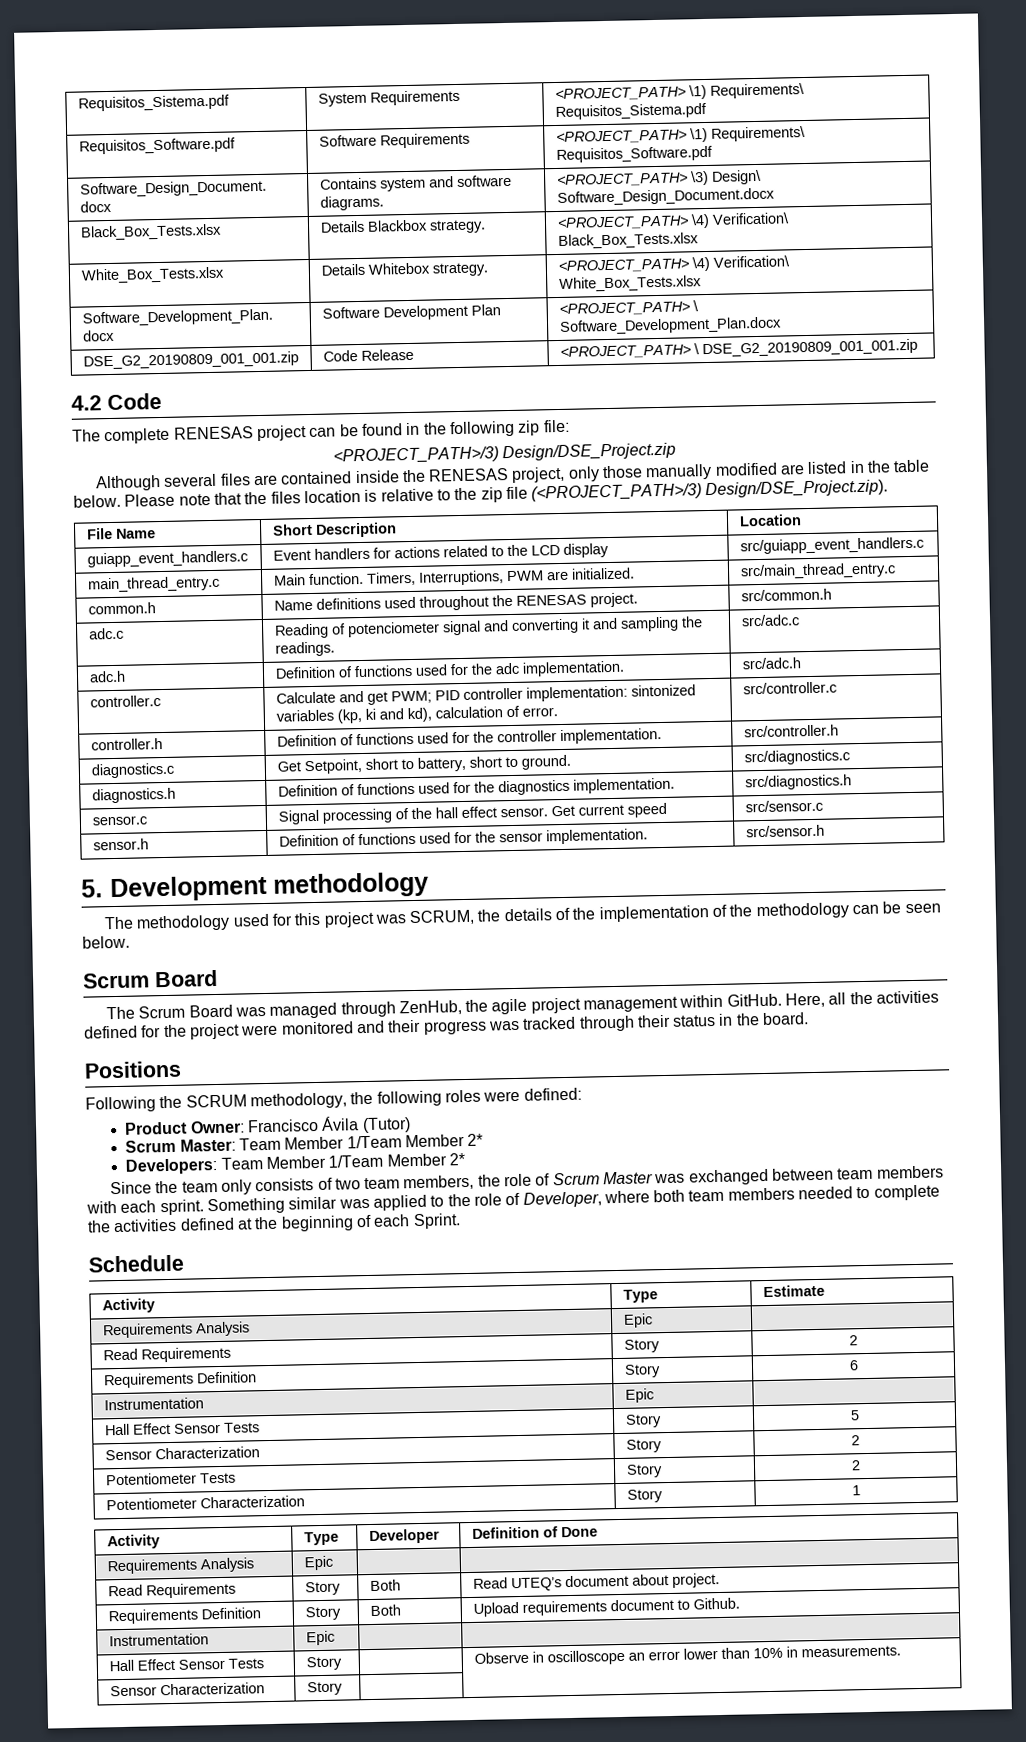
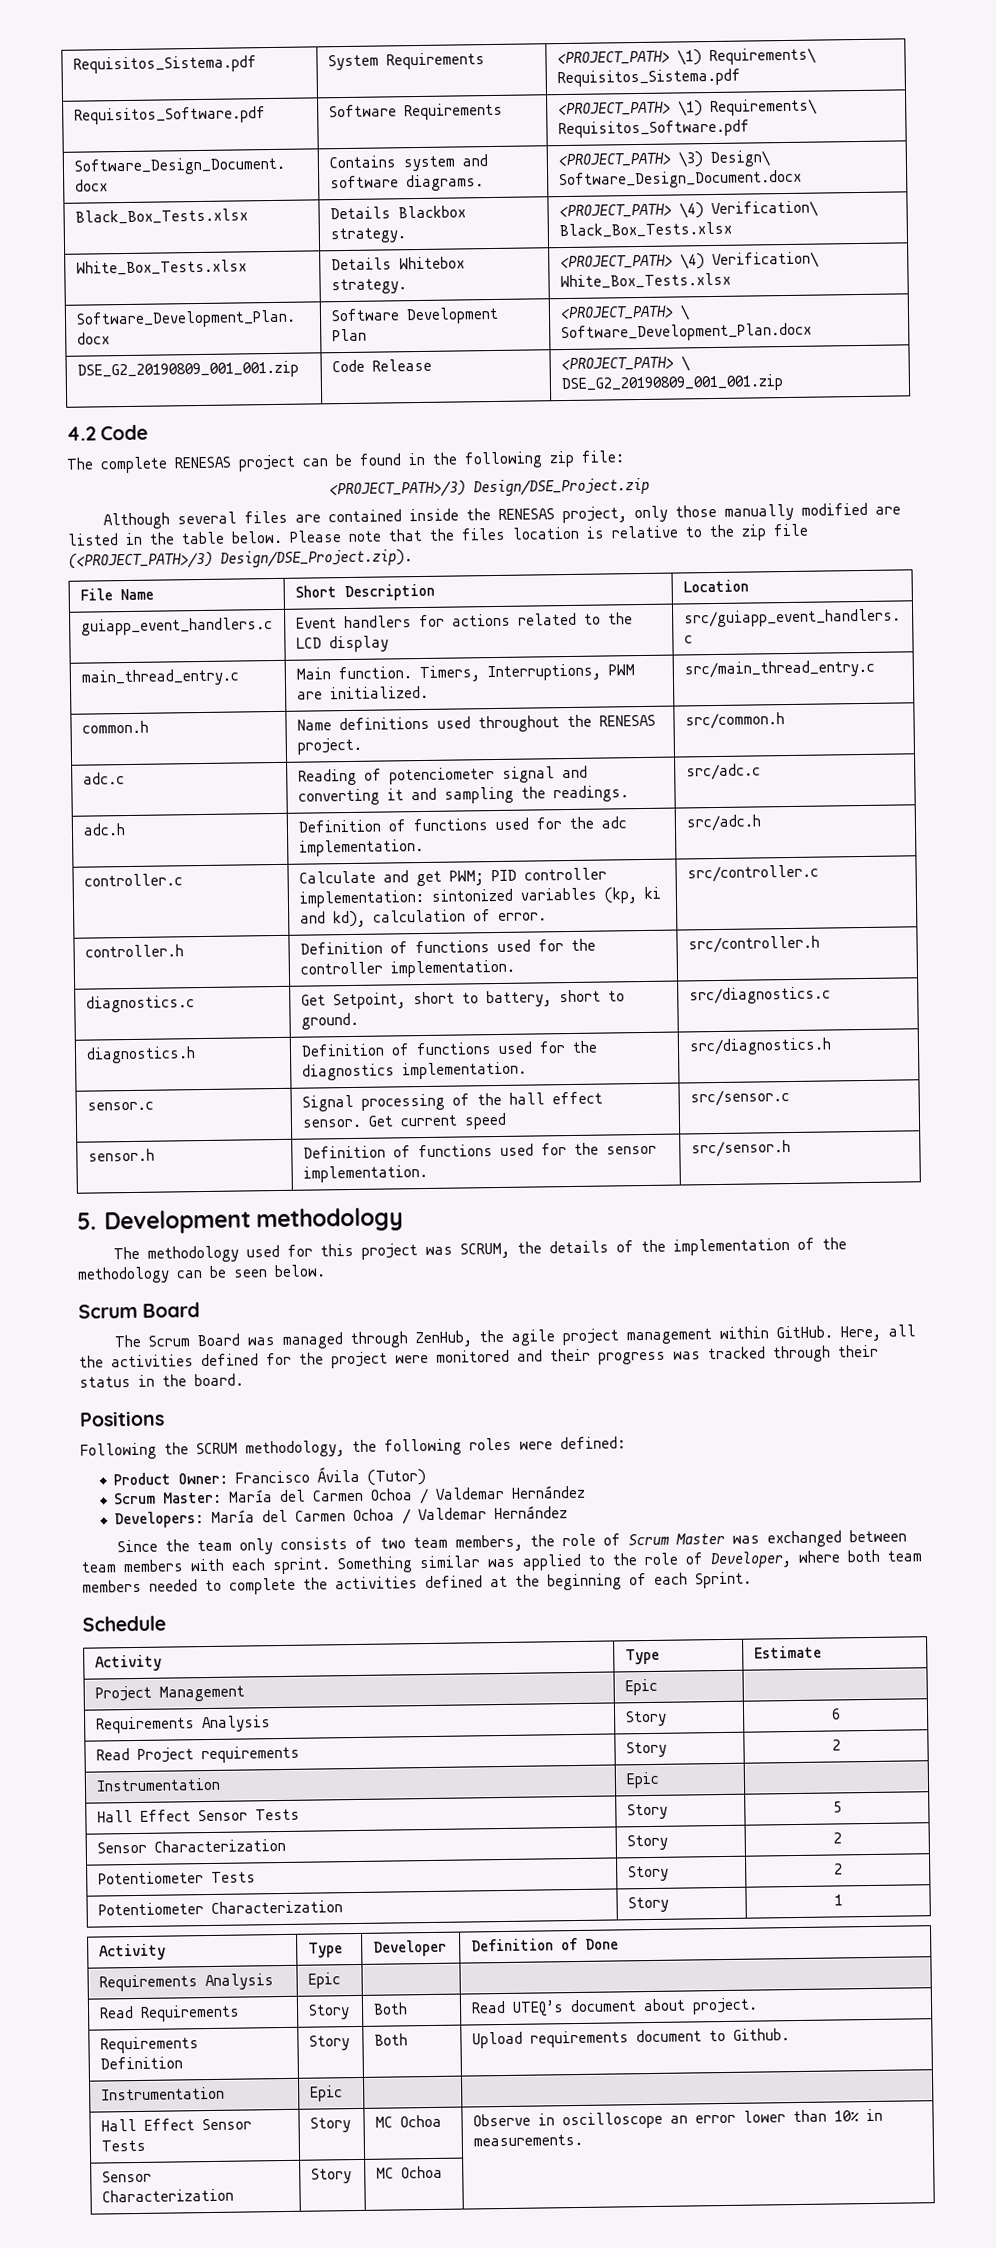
[238,1133,484,1151] [125,1153,465,1175] Team Member 1/Team Member 2* // Developers: Team Member 1/Team Member 2* -> [228,1484,587,1505] [114,1505,569,1529] María del Carmen Ochoa / Valdemar Hernández // Developers: María del Carmen Ochoa / Valdemar Hernández
[102,1321,250,1339] [622,1313,653,1328] [102,1346,231,1363] [623,1339,660,1353] [848,1335,858,1346] [103,1371,257,1389] [623,1364,661,1378] [848,1360,859,1371] Requirements Analysis | Epic | // Read Requirements | Story | 2 // Requirements Definition | Story | 6 -> [94,1685,245,1702] [624,1678,658,1696] [95,1715,271,1734] [625,1710,667,1727] [830,1708,841,1720] [95,1745,300,1764] [625,1741,667,1758] [831,1739,841,1751] Project Management | Epic | // Requirements Analysis | Story | 6 // Read Project requirements | Story | 2
(342, 1663) none -> [374,2114,442,2128] MC Ochoa
(343, 1688) none -> [375,2165,443,2179] MC Ochoa

